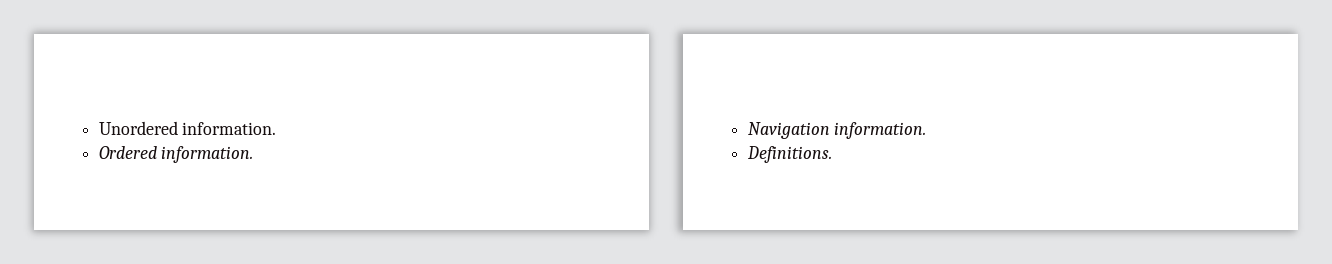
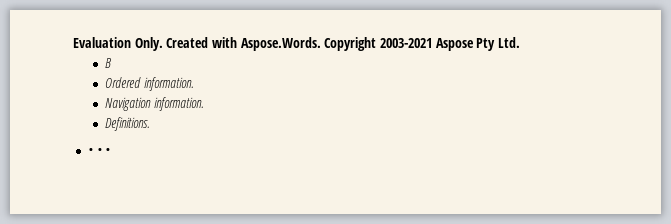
[98,121,277,135] Unordered information. -> [73,37,520,51] [105,58,113,68] Evaluation Only. Created with Aspose.Words. Copyright 2003-2021 Aspose Pty Ltd. // B
(832, 154) none -> [87,148,111,155] // • • •

